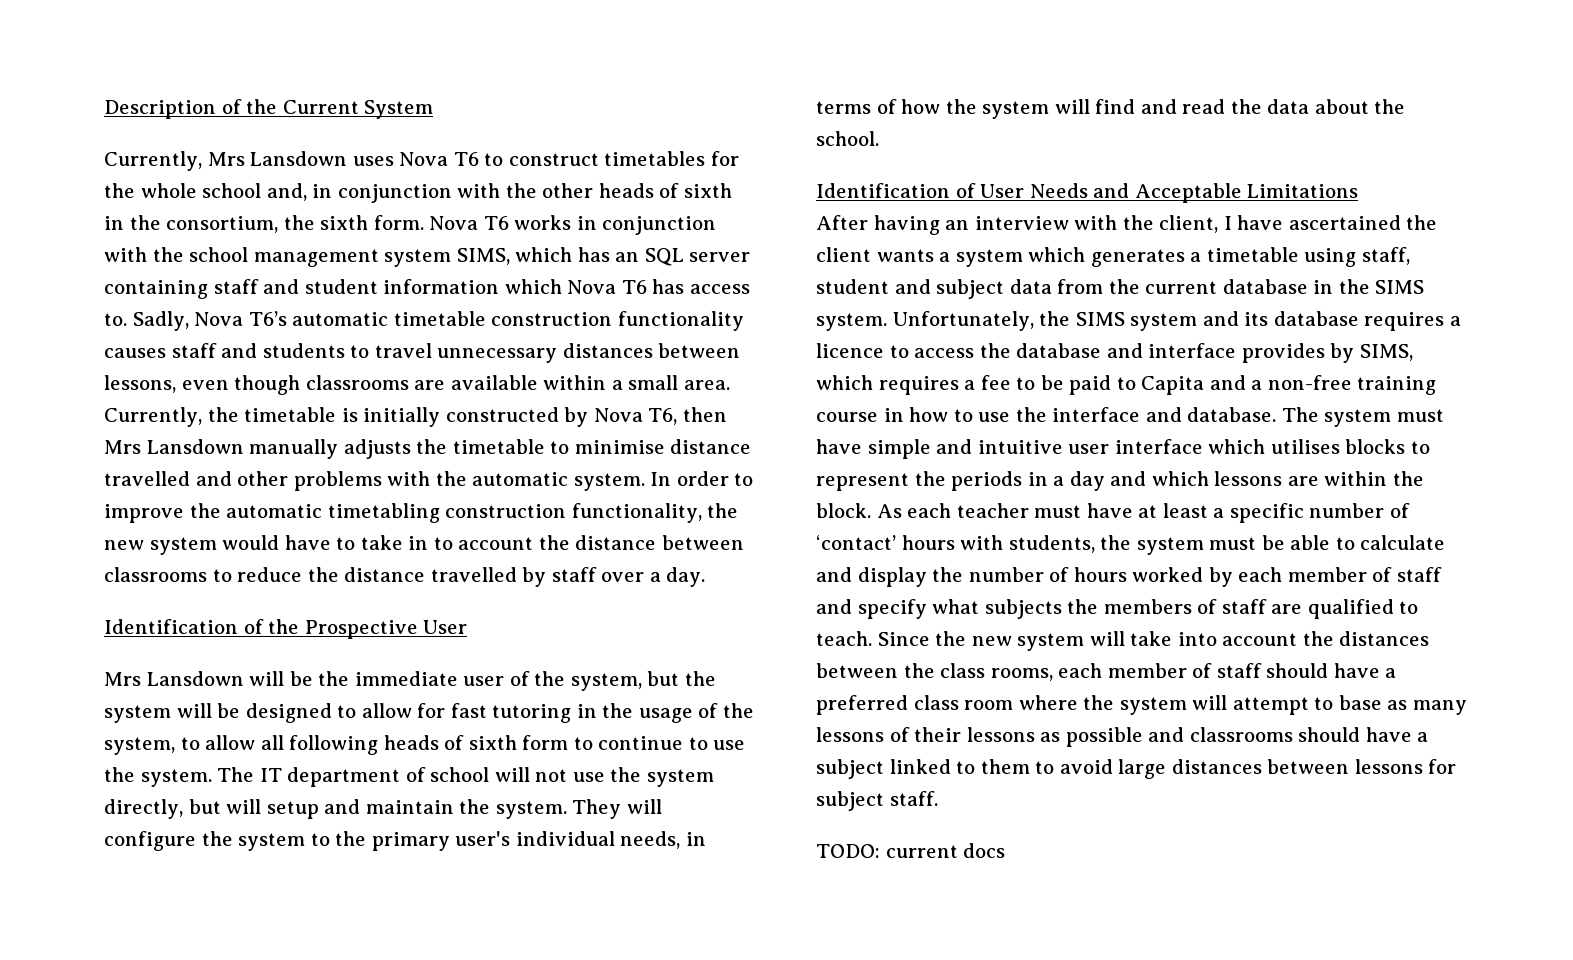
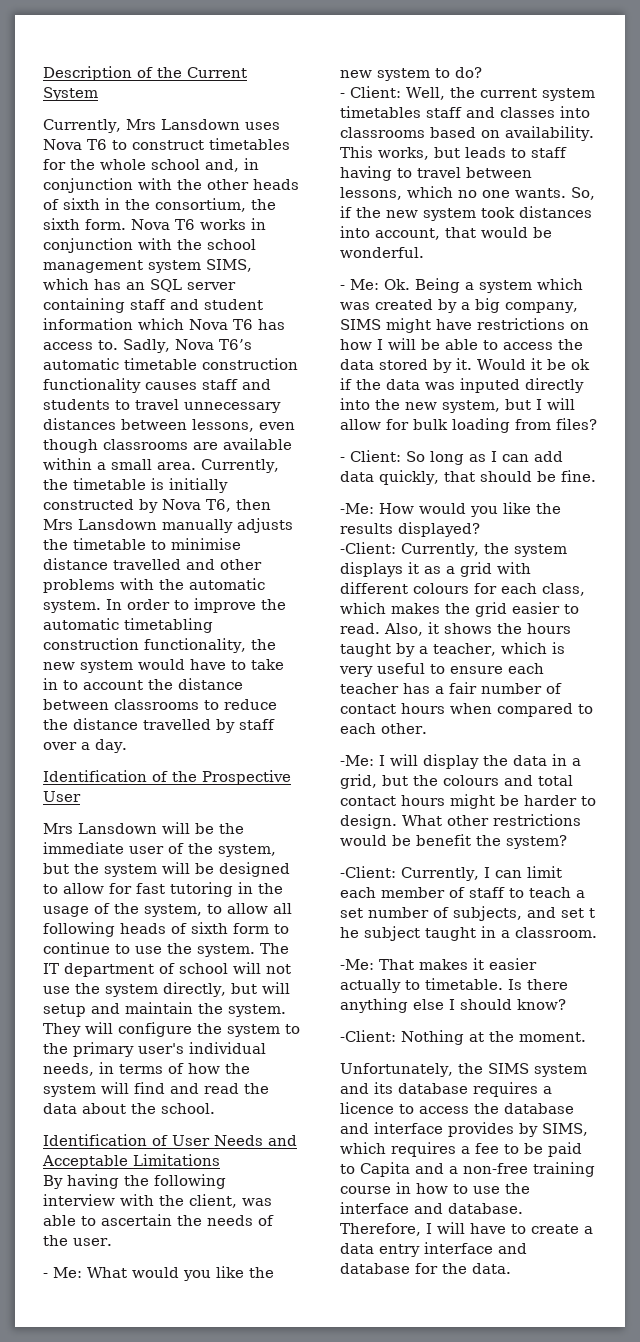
[816,215,1438,235] [816,247,1410,267] [816,279,1425,299] [816,313,887,331] After having an interview with the client, I have ascertained the client wants a system which generates a timetable using staff, student and subject data from the current database in the SIMS system. -> [43,1174,226,1189] [43,1194,272,1208] [43,1214,274,1226] [43,1235,112,1246] [43,1266,274,1281] [340,67,482,81] [340,86,595,101] [340,106,590,118] [340,126,594,141] [340,146,567,160] [340,166,532,181] [340,186,595,200] [340,206,592,221] [340,226,552,240] [340,247,424,258] [340,278,583,293] [340,298,578,313] [340,318,589,333] [340,338,583,350] [340,358,590,373] [340,378,584,393] [340,398,575,413] [340,418,597,433] [340,450,563,465] [340,470,596,485] [340,502,561,517] [340,522,480,537] [340,542,567,557] [340,562,531,577] [340,582,585,596] [340,602,579,617] [340,622,571,636] [340,642,565,657] [339,663,544,677] [340,682,562,694] [340,703,593,717] [340,723,427,734] [340,754,581,769] [340,774,573,789] [340,794,596,809] [340,814,581,829] [340,834,567,849] [340,866,562,881] [340,887,585,898] [340,906,595,921] [340,926,597,941] [340,958,537,970] [340,978,568,993] [340,998,566,1013] [340,1030,586,1045] By having the following interview with the client, was able to ascertain the needs of the user. // - Me: What would you like the new system to do? // - Client: Well, the current system timetables staff and classes into classrooms based on availability. This works, but leads to staff having to travel between lessons, which no one wants. So, if the new system took distances into account, that would be wonderful. // - Me: Ok. Being a system which was created by a big company, SIMS might have restrictions on how I will be able to access the data stored by it. Would it be ok if the data was inputed directly into the new system, but I will allow for bulk loading from files? // - Client: So long as I can add data quickly, that should be fine. // -Me: How would you like the results displayed? // -Client: Currently, the system displays it as a grid with different colours for each class, which makes the grid easier to read. Also, it shows the hours taught by a teacher, which is very useful to ensure each teacher has a fair number of contact hours when compared to each other. // -Me: I will display the data in a grid, but the colours and total contact hours might be harder to design. What other restrictions would be benefit the system? // -Client: Currently, I can limit each member of staff to teach a set number of subjects, and set t he subject taught in a classroom. // -Me: That makes it easier actually to timetable. Is there anything else I should know? // -Client: Nothing at the moment. //
[1281,407,1444,427] [816,439,1430,459] [816,471,1424,491] [816,503,1410,523] [816,535,1446,555] [816,567,1442,587] [816,599,1419,619] [816,631,1430,651] [816,663,1397,681] [816,695,1467,715] [816,727,1429,747] [816,759,1457,779] [816,791,938,811] [816,843,1006,858] The system must have simple and intuitive user interface which utilises blocks to represent the periods in a day and which lessons are within the block. As each teacher must have at least a specific number of ‘contact’ hours with students, the system must be able to calculate and display the number of hours worked by each member of staff and specify what subjects the members of staff are qualified to teach. Since the new system will take into account the distances between the class rooms, each member of staff should have a preferred class room where the system will attempt to base as many lessons of their lessons as possible and classrooms should have a subject linked to them to avoid large distances between lessons for subject staff. // TODO: current docs -> [340,1222,593,1236] [340,1242,527,1257] [340,1263,511,1274] Therefore, I will have to create a data entry interface and database for the data.

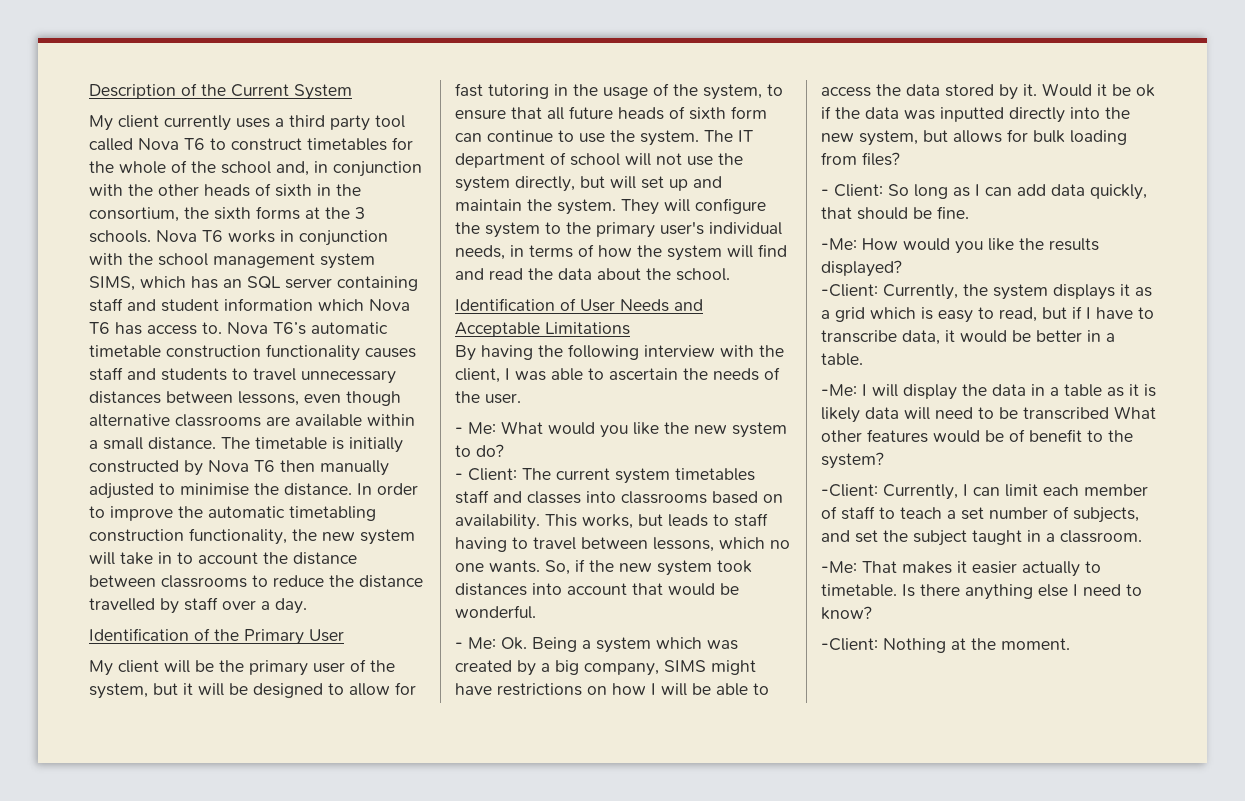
[43,119,280,133] Currently, Mrs Lansdown uses -> [89,115,405,131] [89,138,133,151] My client currently uses a third party tool called
(146, 164) none -> [171,160,216,173] of the
[85,219,126,230] form. -> [256,206,365,220] [89,230,151,243] forms at the 3 schools.
[123,339,170,353] Sadly, -> (222, 328) none
(98, 446) none -> [89,414,170,427] alternative
[157,459,279,473] [43,479,68,490] area. Currently, the -> [148,437,250,450] distance. The
[206,499,271,512] [43,518,293,533] [43,538,241,550] [43,558,262,570] [43,578,265,593] [43,600,101,613] T6, then Mrs Lansdown manually adjusts the timetable to minimise distance travelled and other problems with the automatic system. -> [254,460,389,476] [89,483,352,499] T6 then manually adjusted to minimise the distance.
[138,659,246,670] would have to -> [89,552,115,565] will
[202,770,291,785] Prospective -> [244,629,304,645] Primary
[43,823,157,834] Mrs Lansdown -> [89,660,159,676] My client
[43,842,124,854] immediate -> [249,660,308,676] primary
[74,863,157,877] the system -> [183,683,193,695] it
[227,903,292,914] [43,922,115,937] allow all following -> [455,106,613,120] ensure that all future
[274,924,289,934] to -> [455,133,482,142] can
[43,1004,86,1017] setup -> [641,176,688,191] set up
(237, 1201) none -> [505,368,510,380] I
[406,87,475,100] Well, the -> [522,468,551,480] The
[375,228,440,240] account, -> [567,583,627,595] account
[460,378,520,393] inputed -> [940,107,1004,122] inputted
[536,398,575,410] [340,419,381,430] I will allow -> [953,130,1002,143] allows
[497,562,531,574] [340,582,585,596] [340,602,579,617] [340,622,571,636] [340,642,565,657] [339,663,544,677] [340,682,562,694] [340,703,593,717] [340,723,427,734] with different colours for each class, which makes the grid easier to read. Also, it shows the hours taught by a teacher, which is very useful to ensure each teacher has a fair number of contact hours when compared to each other. -> [870,306,1154,323] [821,330,1115,345] [821,353,863,366] which is easy to read, but if I have to transcribe data, it would be better in a table.
[340,774,573,789] [340,794,596,809] [340,814,397,829] grid, but the colours and total contact hours might be harder to design. -> [1064,384,1156,397] [821,407,1109,423] table as it is likely data will need to be transcribed
[493,814,581,826] [340,834,471,846] restrictions would be benefit -> [867,429,1103,443] features would be of benefit to
[589,908,595,918] [340,927,359,938] t he -> [883,530,908,542] the
[460,999,512,1010] should -> [1083,584,1142,596] need to
[340,1063,587,1077] [340,1082,552,1097] [340,1102,574,1114] [340,1122,588,1137] [340,1142,582,1157] [340,1162,595,1177] [340,1182,530,1194] [340,1202,523,1214] [340,1222,593,1236] [340,1242,527,1257] [340,1263,511,1274] // Unfortunately, the SIMS system and its database requires a licence to access the database and interface provides by SIMS, which requires a fee to be paid to Capita and a non-free training course in how to use the interface and database. Therefore, I will have to create a data entry interface and database for the data. -> (1070, 644) none

